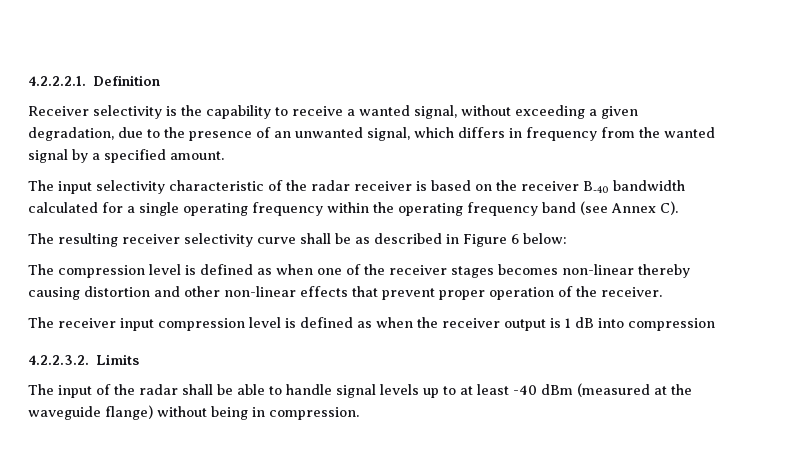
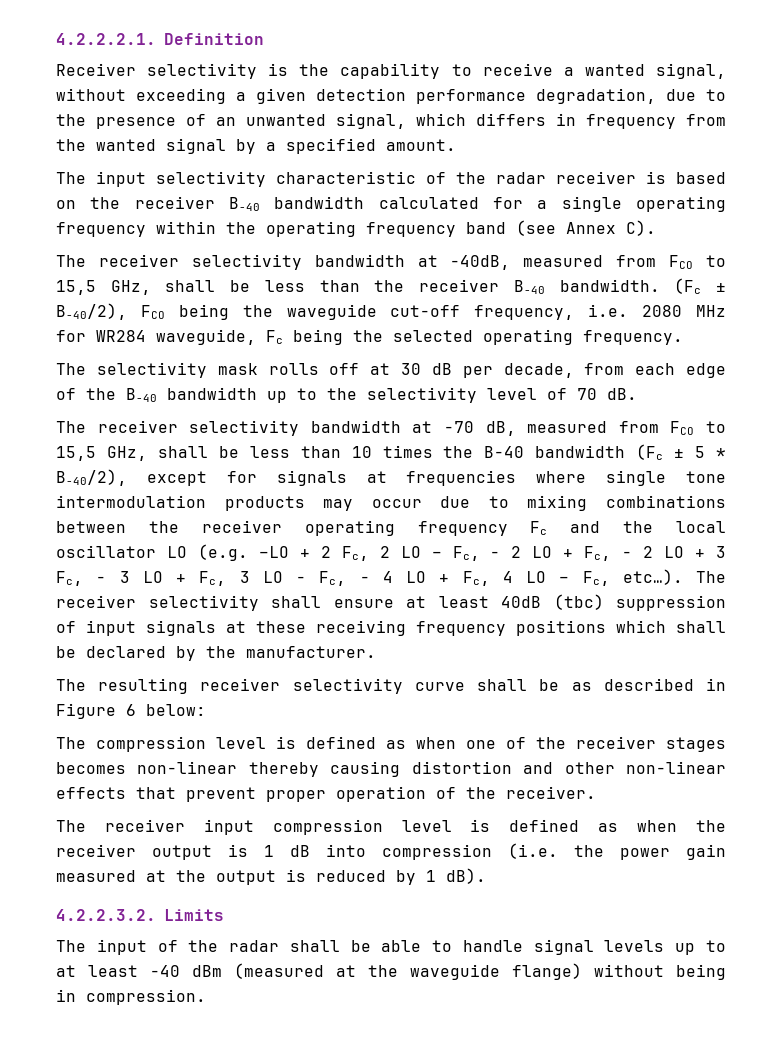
(638, 112) none -> [316,88,526,104] detection performance
(678, 208) none -> [56,254,727,270] [56,278,727,295] [56,303,727,320] [56,329,683,345] [56,362,726,378] [56,387,637,403] [56,420,727,436] [56,444,727,461] [56,469,726,486] [56,495,726,511] [56,520,726,536] [56,544,727,561] [56,569,726,586] [56,594,726,611] [56,620,726,636] [56,646,376,661] // The receiver selectivity bandwidth at -40dB, measured from FCO to 15,5 GHz, shall be less than the receiver B-40 bandwidth. (Fc ± B-40/2), FCO being the waveguide cut-off frequency, i.e. 2080 MHz for WR284 waveguide, Fc being the selected operating frequency. // The selectivity mask rolls off at 30 dB per decade, from each edge of the B-40 bandwidth up to the selectivity level of 70 dB. // The receiver selectivity bandwidth at -70 dB, measured from FCO to 15,5 GHz, shall be less than 10 times the B-40 bandwidth (Fc ± 5 * B-40/2), except for signals at frequencies where single tone intermodulation products may occur due to mixing combinations between the receiver operating frequency Fc and the local oscillator LO (e.g. –LO + 2 Fc, 2 LO – Fc, - 2 LO + Fc, - 2 LO + 3 Fc, - 3 LO + Fc, 3 LO - Fc, - 4 LO + Fc, 4 LO – Fc, etc…). The receiver selectivity shall ensure at least 40dB (tbc) suppression of input signals at these receiving frequency positions which shall be declared by the manufacturer.
(715, 324) none -> [508,843,726,860] [56,868,486,885] (i.e. the power gain measured at the output is reduced by 1 dB).

